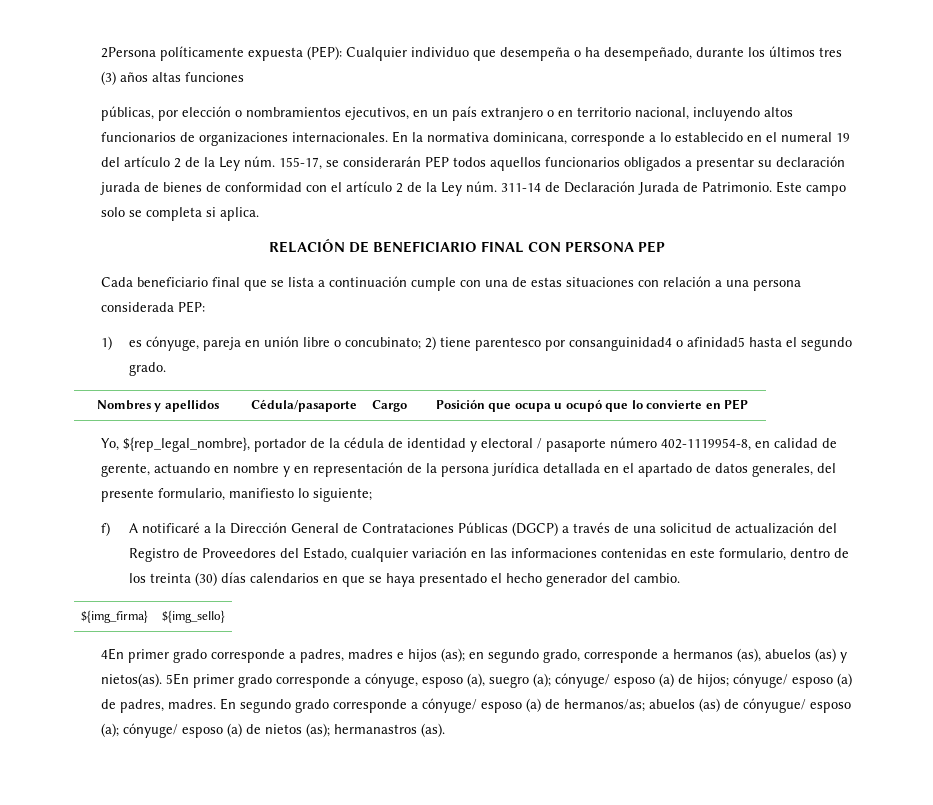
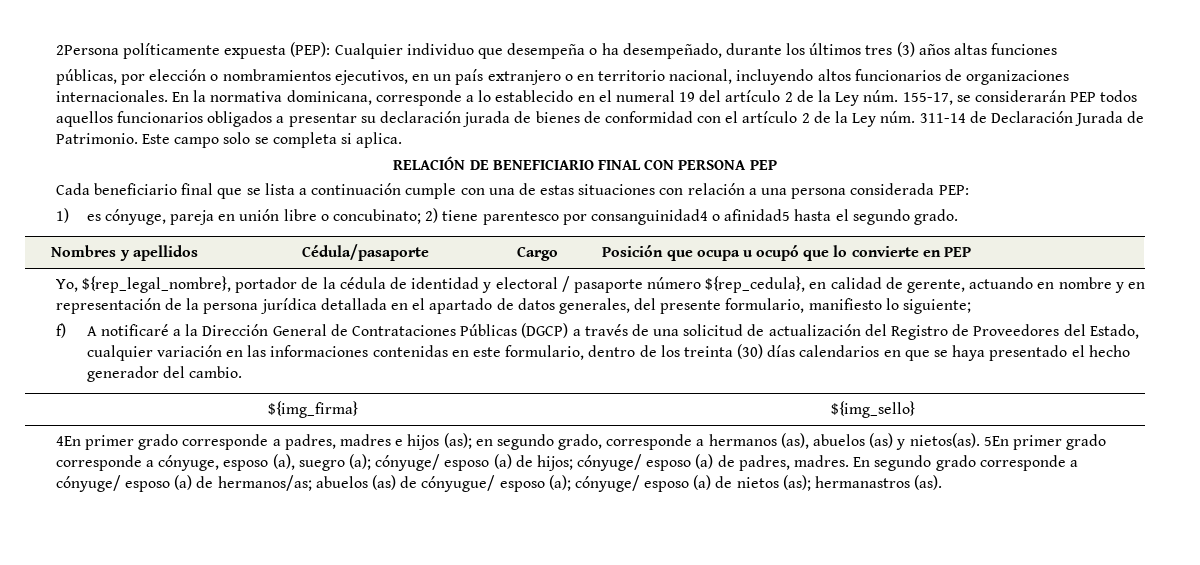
[661,438,752,451] 402-1119954-8, -> [705,276,806,293] ${rep_cedula},

